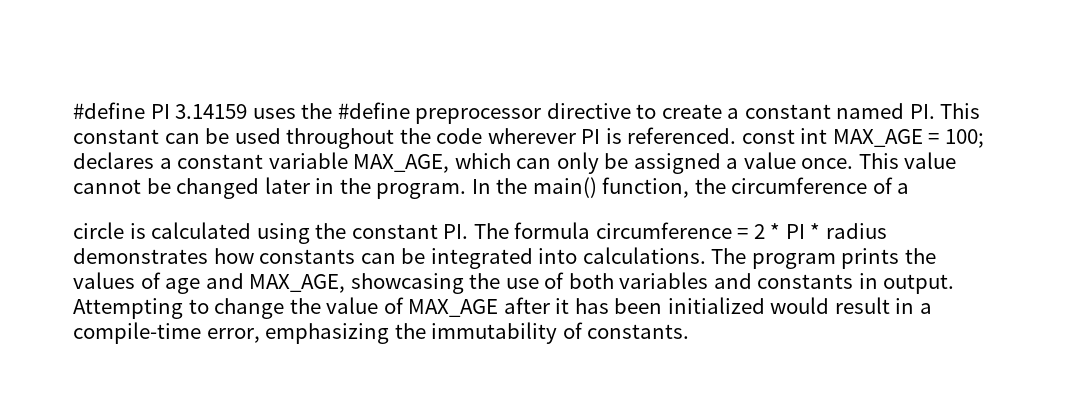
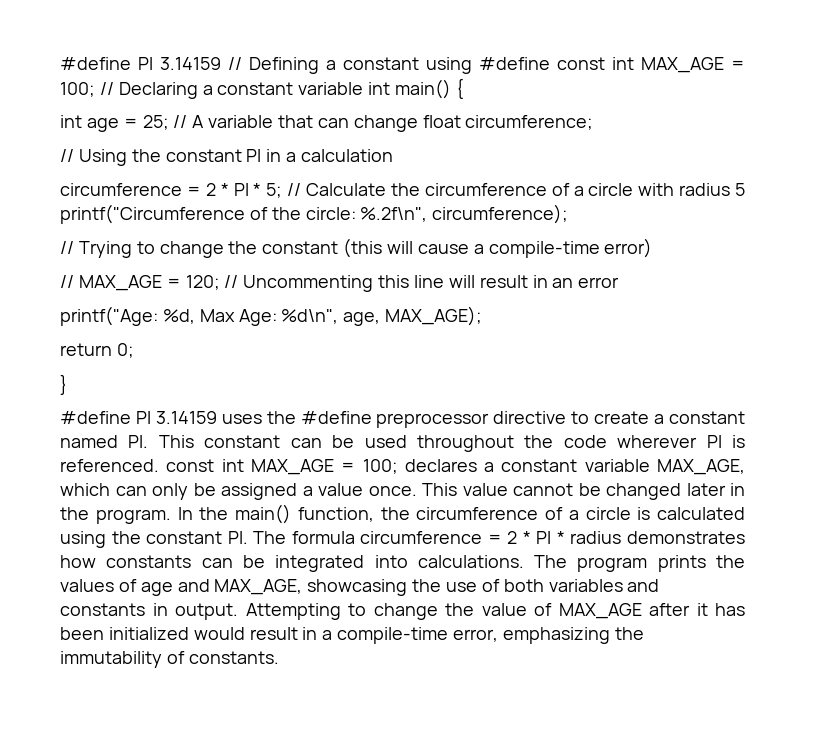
[73,102,248,119] #define PI 3.14159 -> [60,57,745,74] [60,78,464,99] [60,115,594,132] [60,149,394,166] [60,183,745,198] [60,204,569,224] [60,238,653,258] [60,275,620,292] [60,306,483,326] [60,343,134,358] [60,374,68,395] [60,411,217,424] #define PI 3.14159 // Defining a constant using #define const int MAX_AGE = 100; // Declaring a constant variable int main() { // int age = 25; // A variable that can change float circumference; // // Using the constant PI in a calculation // circumference = 2 * PI * 5; // Calculate the circumference of a circle with radius 5 printf("Circumference of the circle: %.2f\n", circumference); // // Trying to change the constant (this will cause a compile-time error) // // MAX_AGE = 120; // Uncommenting this line will result in an error // printf("Age: %d, Max Age: %d\n", age, MAX_AGE); // return 0; // } // #define PI 3.14159
(910, 188) // -> (579, 515) none

